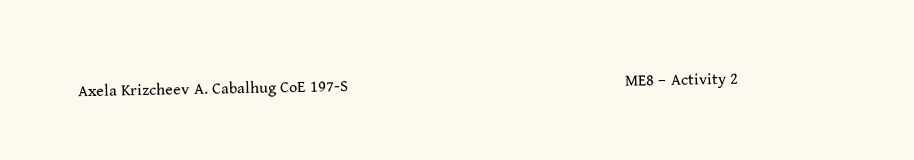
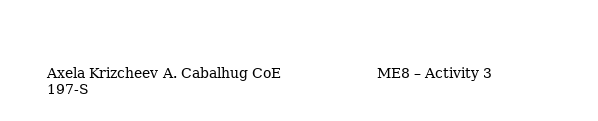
[728,73,739,84] 2 -> [482,68,492,78] 3

